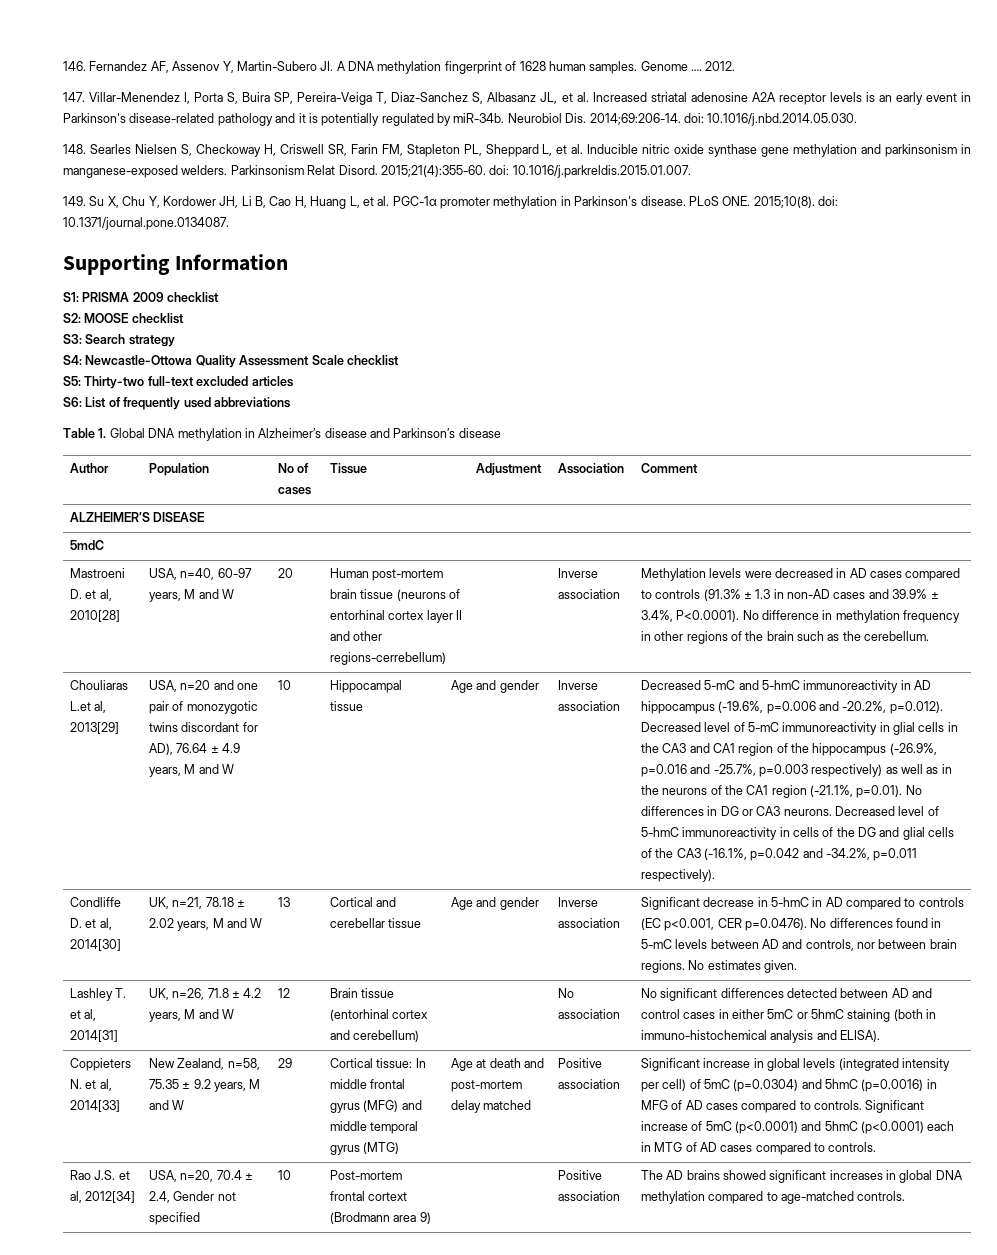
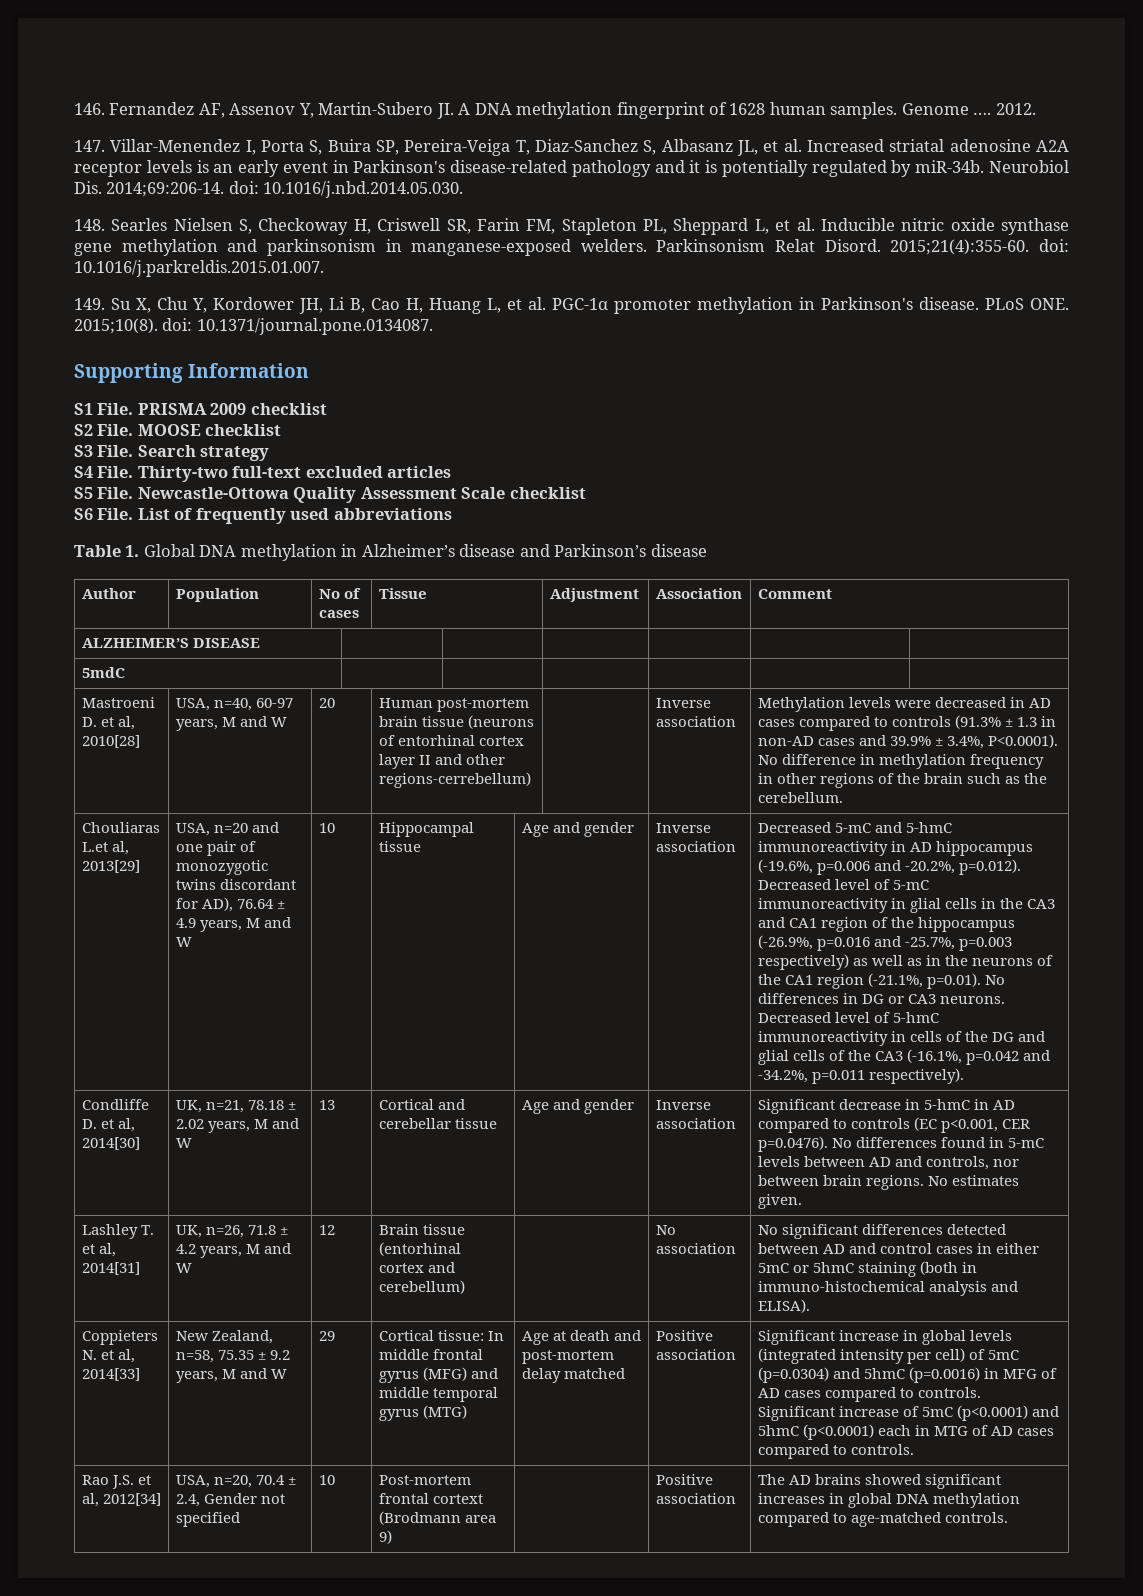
[63,292,79,302] S1: -> [74,403,134,415] S1 File.
[63,313,81,323] S2: -> [74,424,134,436] S2 File.
[63,334,82,344] S3: -> [74,445,134,457] S3 File.
[63,355,82,365] S4: -> [74,466,452,482] [74,487,134,499] S4 File. Thirty-two full-text excluded articles // S5 File.
[63,376,293,389] [63,397,82,407] S5: Thirty-two full-text excluded articles // S6: -> [74,508,134,520] S6 File.

